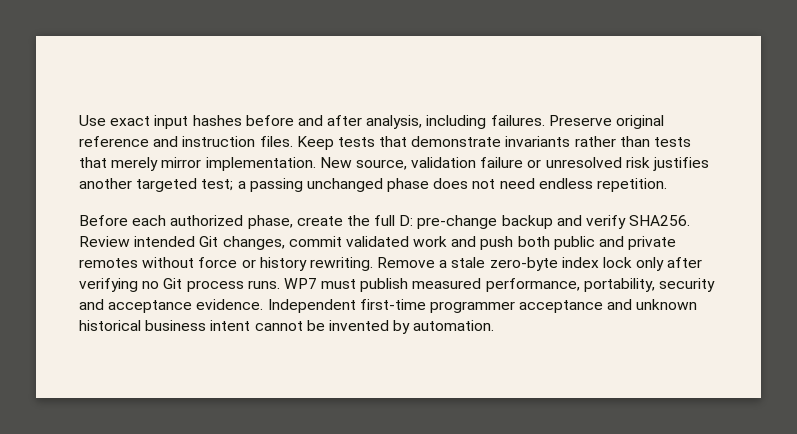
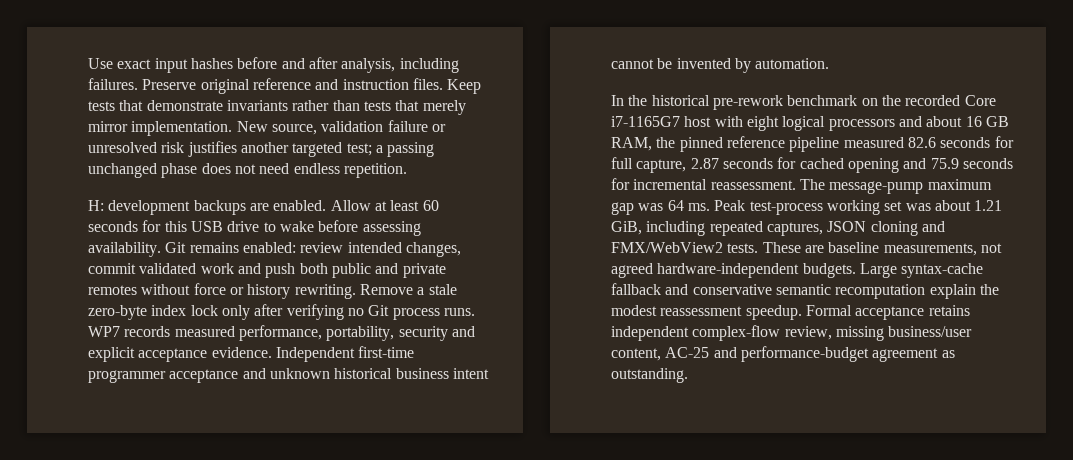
[79,215,691,229] [79,236,219,247] Before each authorized phase, create the full D: pre-change backup and verify SHA256. Review intended Git -> [88,200,439,215] [88,220,421,236] [88,242,402,257] H: development backups are enabled. Allow at least 60 seconds for this USB drive to wake before assessing availability. Git remains enabled: review intended
[321,278,409,292] must publish -> [124,326,171,337] records
(104, 304) none -> [88,347,135,362] explicit
(495, 325) none -> [611,95,996,110] [611,116,1009,131] [611,136,1014,152] [611,157,1013,173] [611,178,992,194] [611,200,1003,215] [611,221,945,236] [611,242,1002,256] [611,263,984,278] [611,283,999,299] [611,305,970,320] [611,325,973,341] [611,346,955,362] [611,368,688,383] // In the historical pre-rework benchmark on the recorded Core i7-1165G7 host with eight logical processors and about 16 GB RAM, the pinned reference pipeline measured 82.6 seconds for full capture, 2.87 seconds for cached opening and 75.9 seconds for incremental reassessment. The message-pump maximum gap was 64 ms. Peak test-process working set was about 1.21 GiB, including repeated captures, JSON cloning and FMX/WebView2 tests. These are baseline measurements, not agreed hardware-independent budgets. Large syntax-cache fallback and conservative semantic recomputation explain the modest reassessment speedup. Formal acceptance retains independent complex-flow review, missing business/user content, AC-25 and performance-budget agreement as outstanding.

